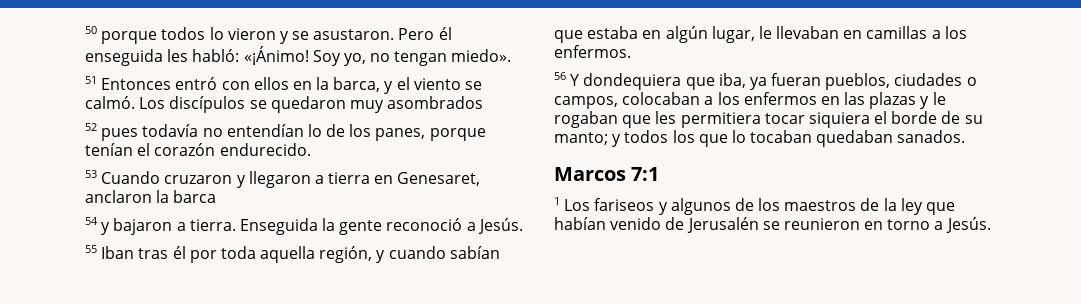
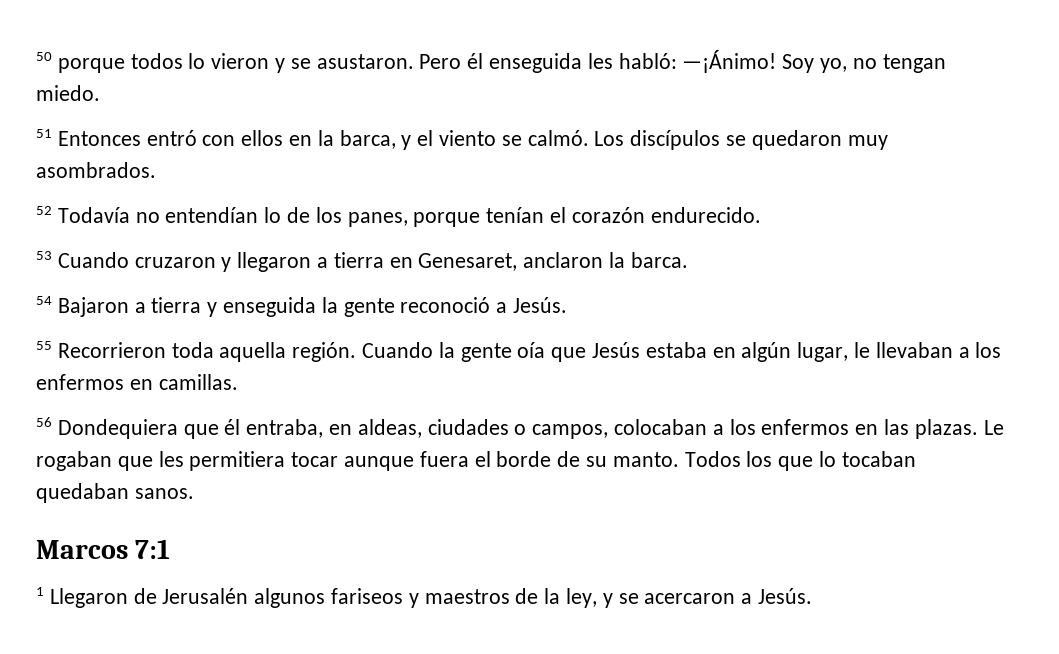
[243,46,309,65] «¡Ánimo! -> [682,50,777,73] —¡Ánimo!
[451,49,512,62] miedo». -> [36,85,100,101] miedo.
[387,96,484,109] asombrados -> [36,162,156,178] asombrados.
[101,124,199,141] pues todavía -> [57,207,130,223] Todavía
[173,190,217,203] barca -> [630,252,688,268] barca.
[101,218,318,235] y bajaron a tierra. Enseguida -> [57,297,317,317] Bajaron a tierra y enseguida
[101,246,500,263] [554,30,583,43] Iban tras él por toda aquella región, y cuando sabían que -> [57,342,641,362] Recorrieron toda aquella región. Cuando la gente oía que Jesús
[843,26,967,39] [554,45,631,58] [554,72,891,90] en camillas a los enfermos. // 56 Y dondequiera que iba, ya fueran pueblos, -> [958,342,1002,358] [36,374,238,390] [36,417,422,439] a los enfermos en camillas. // 56 Dondequiera que él entraba, en aldeas,
[869,92,946,109] plazas y le -> [914,419,1004,439] plazas. Le
[808,112,870,128] siquiera -> [344,451,469,471] aunque fuera
[554,130,669,147] manto; y todos -> [612,451,741,467] manto. Todos
[897,130,966,143] sanados. -> [134,488,194,499] sanos.
[564,198,956,215] [554,217,931,233] Los fariseos y algunos de los maestros de la ley que habían venido de Jerusalén se reunieron en torno -> [49,588,736,608] Llegaron de Jerusalén algunos fariseos y maestros de la ley, y se acercaron

